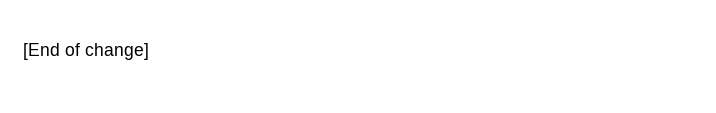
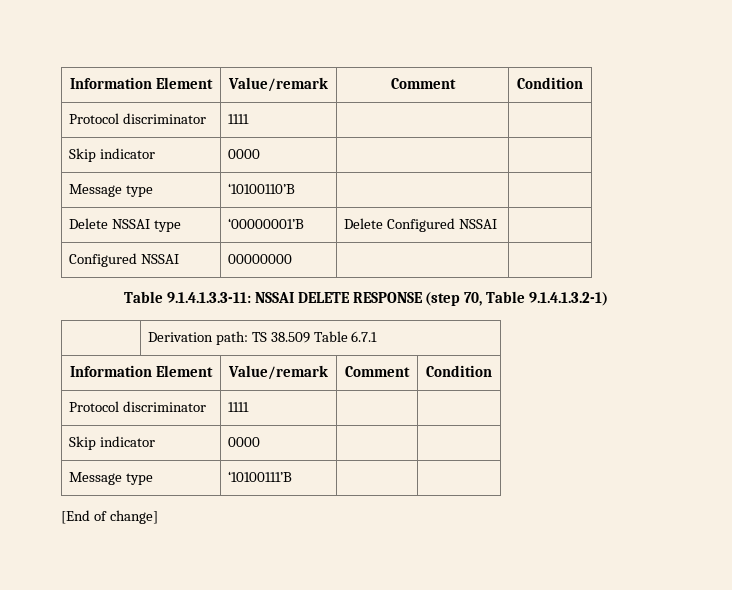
(23, 51) none -> [70,77,213,89] [228,77,328,92] [390,78,456,89] [517,77,583,89] [68,113,206,124] [227,114,249,124] [68,148,155,162] [227,149,260,159] [68,184,153,197] [227,183,295,194] [68,218,181,232] [227,218,304,229] [343,218,497,232] [68,253,179,267] [227,254,292,264] [123,291,609,306] [147,331,378,345] [70,365,213,377] [228,365,328,380] [345,366,410,377] [426,365,492,377] [68,401,206,412] [227,402,249,412] [68,436,155,450] [227,437,260,447] [68,472,153,485] [227,471,292,482] Information Element | Value/remark | Comment | Condition // Protocol discriminator | 1111 | | // Skip indicator | 0000 | | // Message type | ‘10100110’B | | // Delete NSSAI type | ‘00000001’B | Delete Configured NSSAI | // Configured NSSAI | 00000000 | | // Table 9.1.4.1.3.3-11: NSSAI DELETE RESPONSE (step 70, Table 9.1.4.1.3.2-1) // | Derivation path: TS 38.509 Table 6.7.1 // Information Element | Value/remark | Comment | Condition // Protocol discriminator | 1111 | | // Skip indicator | 0000 | | // Message type | ‘10100111’B | | //

